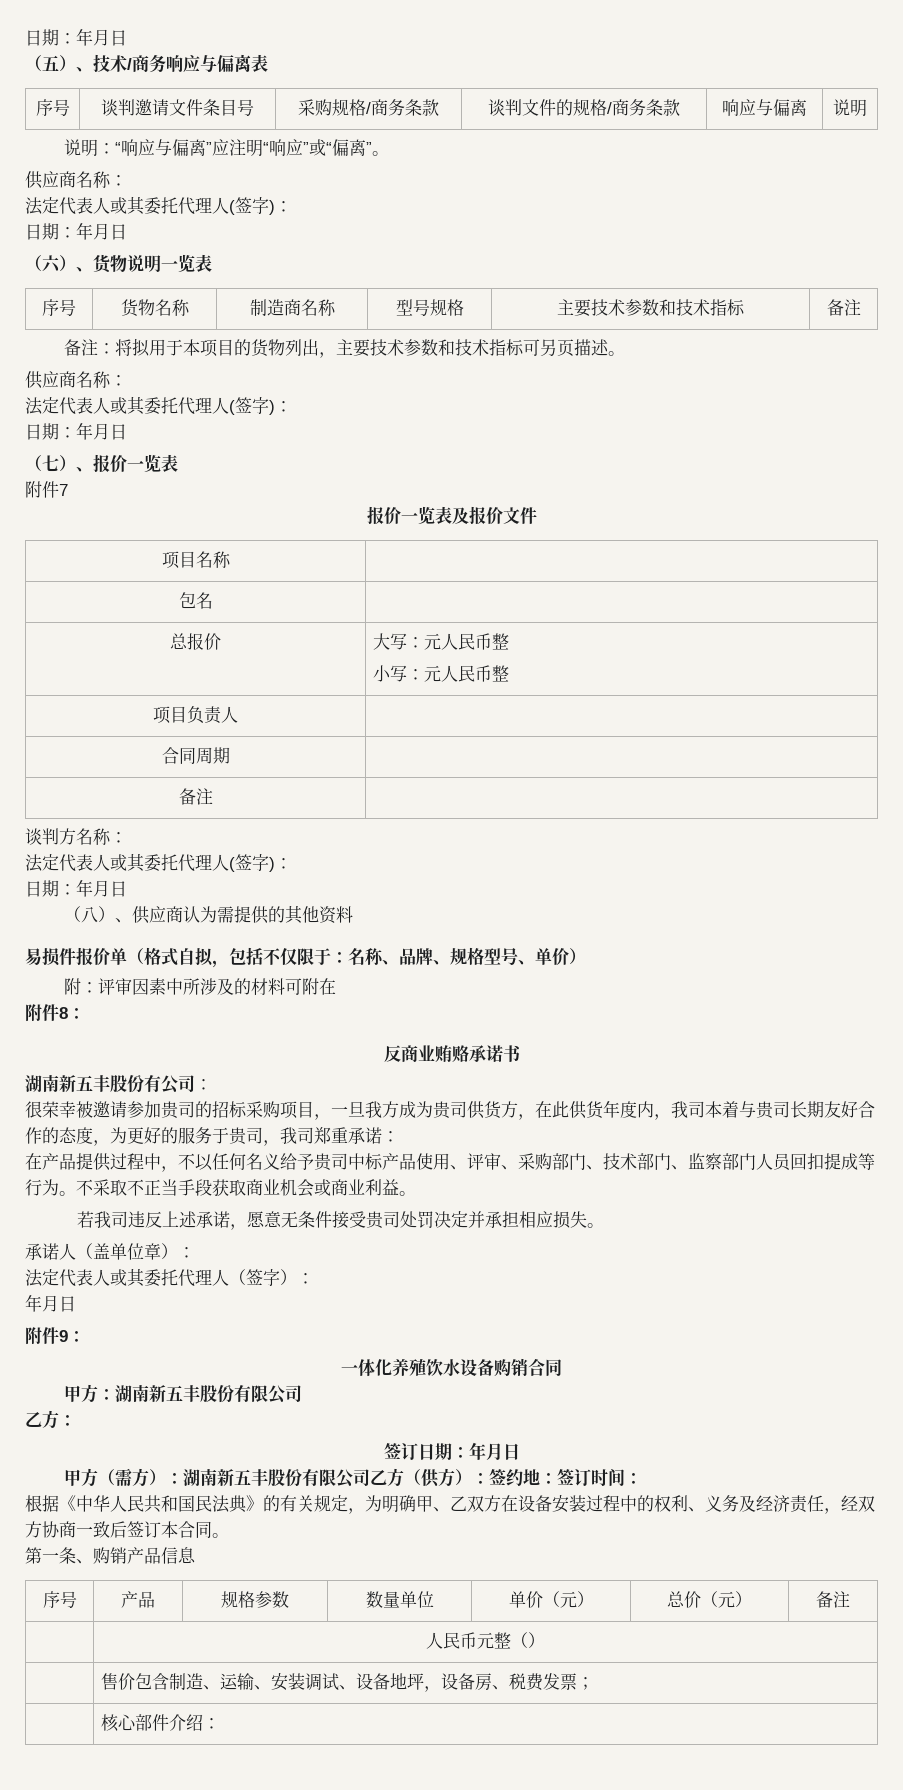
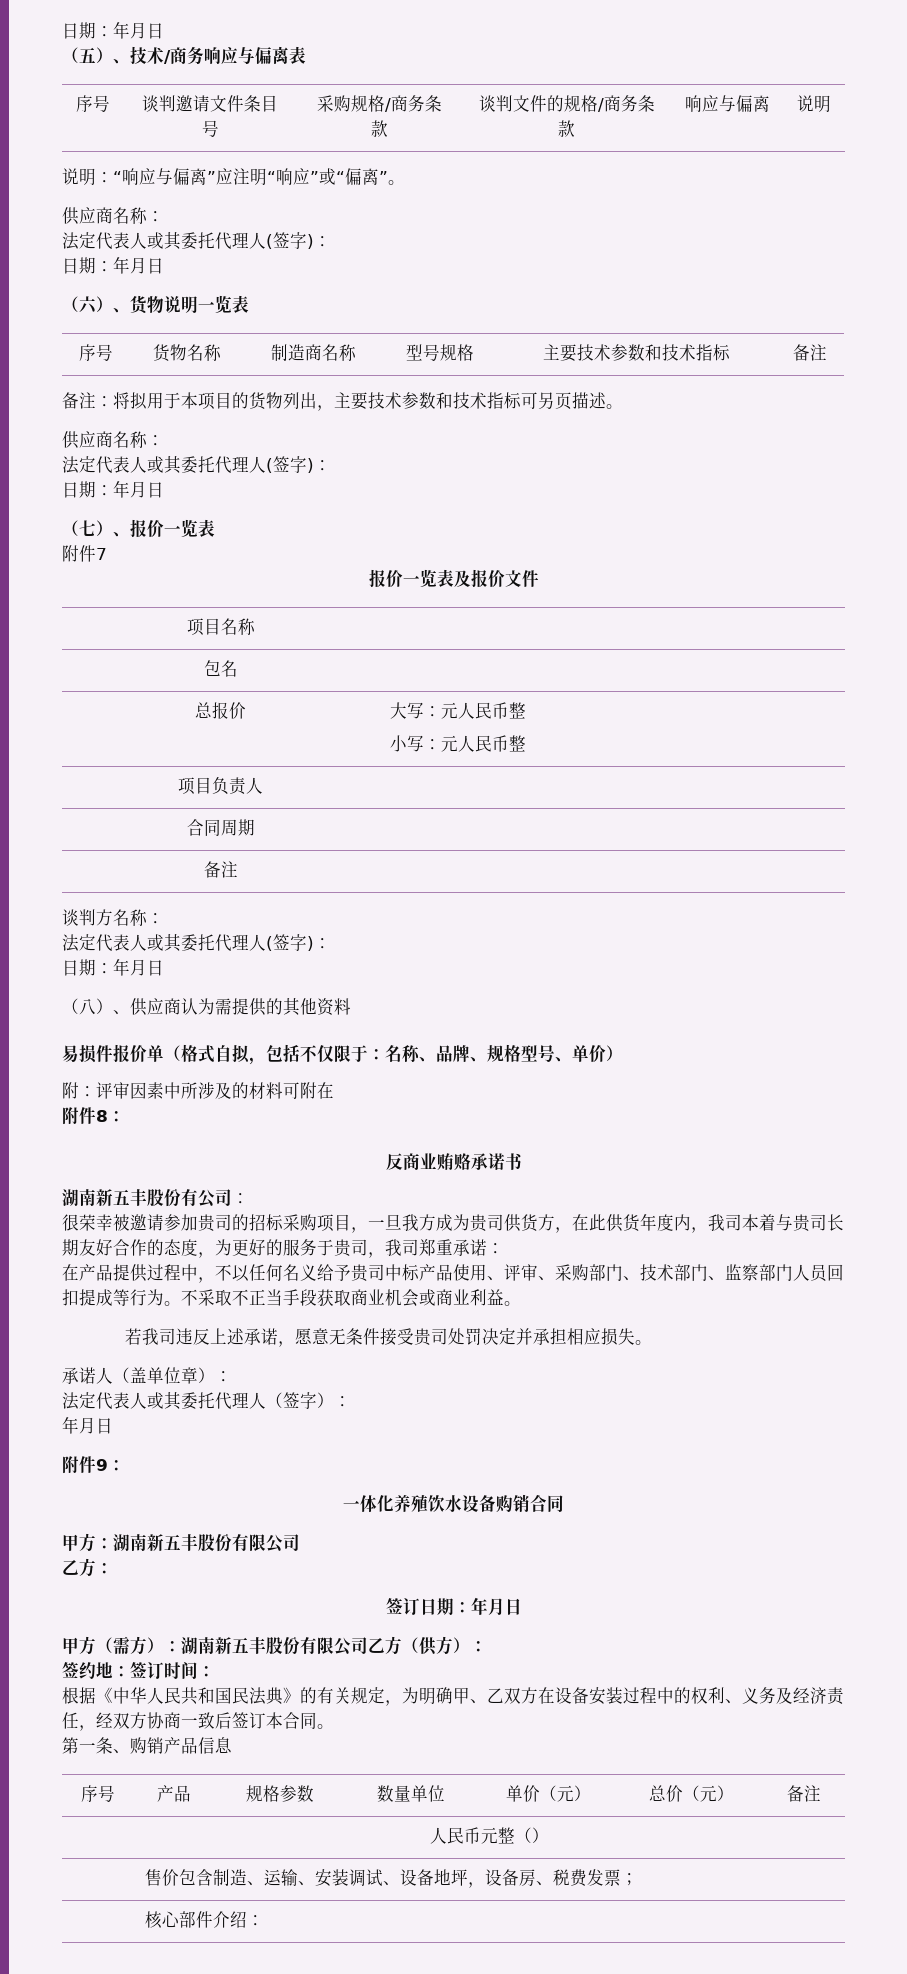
(490, 1478) none -> (487, 1646) //

